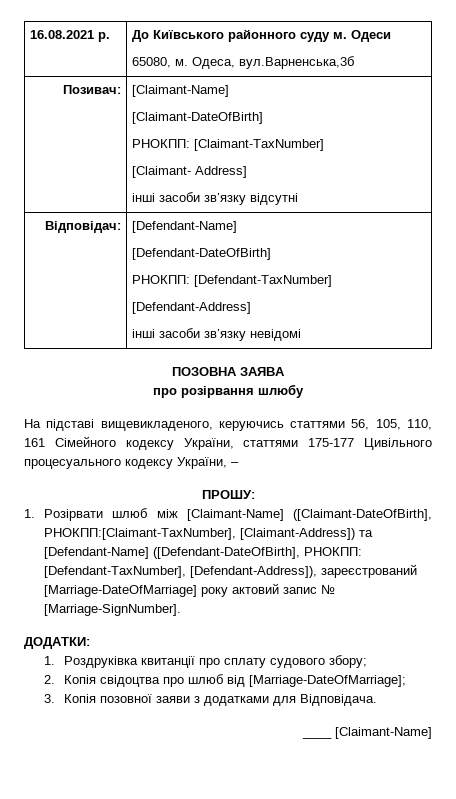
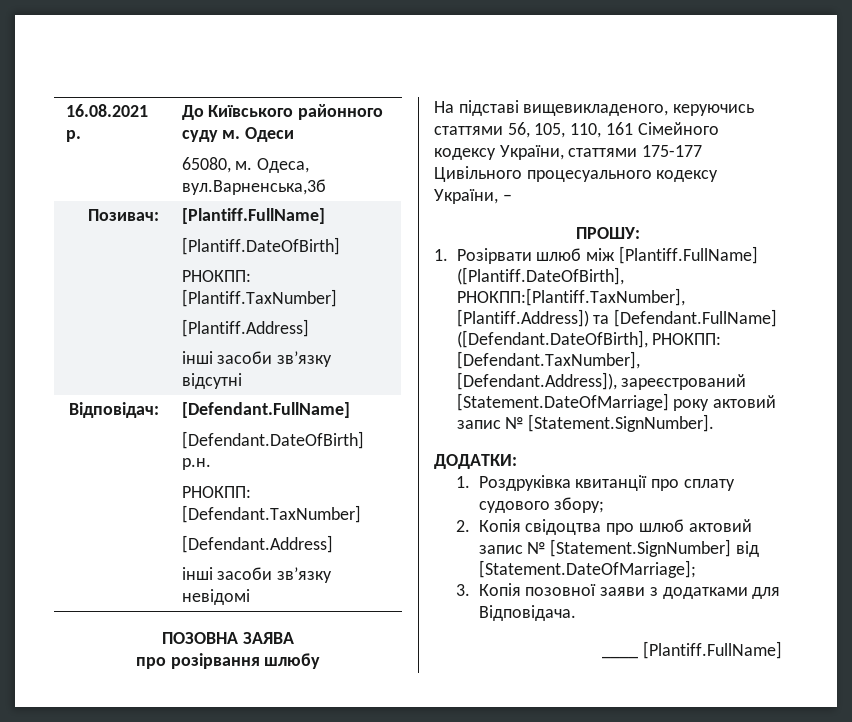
[131,85,229,97] [131,112,263,124] [131,139,324,151] [131,166,247,178] [Claimant-Name] // [Claimant-DateOfBirth] // РНОКПП: [Claimant-TaxNumber] // [Claimant- Address] -> [181,208,325,224] [181,237,340,255] [181,270,251,282] [181,289,337,307] [181,319,309,337] [Plantiff.FullName] // [Plantiff.DateOfBirth] // РНОКПП: [Plantiff.TaxNumber] // [Plantiff.Address]
[131,221,237,233] [131,248,271,260] [131,275,332,287] [131,302,251,314] [Defendant-Name] // [Defendant-DateOfBirth] // РНОКПП: [Defendant-TaxNumber] // [Defendant-Address] -> [181,402,350,418] [181,431,364,449] [181,458,211,470] [181,486,251,498] [181,505,361,523] [181,535,333,553] [Defendant.FullName] // [Defendant.DateOfBirth] р.н. // РНОКПП: [Defendant.TaxNumber] // [Defendant.Address]
[186,509,432,521] [44,528,374,540] [44,547,363,559] [44,564,418,578] [44,585,198,597] [Claimant-Name] ([Claimant-DateOfBirth], РНОКПП:[Claimant-TaxNumber], [Claimant-Address]) та [Defendant-Name] ([Defendant-DateOfBirth], РНОКПП: [Defendant-TaxNumber], [Defendant-Address]), зареєстрований [Marriage-DateOfMarriage] -> [618,246,758,264] [456,267,624,285] [456,288,685,306] [456,309,778,327] [456,330,722,348] [456,351,640,369] [456,372,747,390] [456,393,669,411] [Plantiff.FullName] ([Plantiff.DateOfBirth], РНОКПП:[Plantiff.TaxNumber], [Plantiff.Address]) та [Defendant.FullName] ([Defendant.DateOfBirth], РНОКПП: [Defendant.TaxNumber], [Defendant.Address]), зареєстрований [Statement.DateOfMarriage]
[44,604,182,616] [Marriage-SignNumber]. -> [528,414,715,432] [Statement.SignNumber].
[227,675,407,687] від [Marriage-DateOfMarriage]; -> [688,519,752,532] [478,539,759,557] [478,560,696,578] актовий запис № [Statement.SignNumber] від [Statement.DateOfMarriage];
[335,727,432,739] [Claimant-Name] -> [643,641,782,659] [Plantiff.FullName]

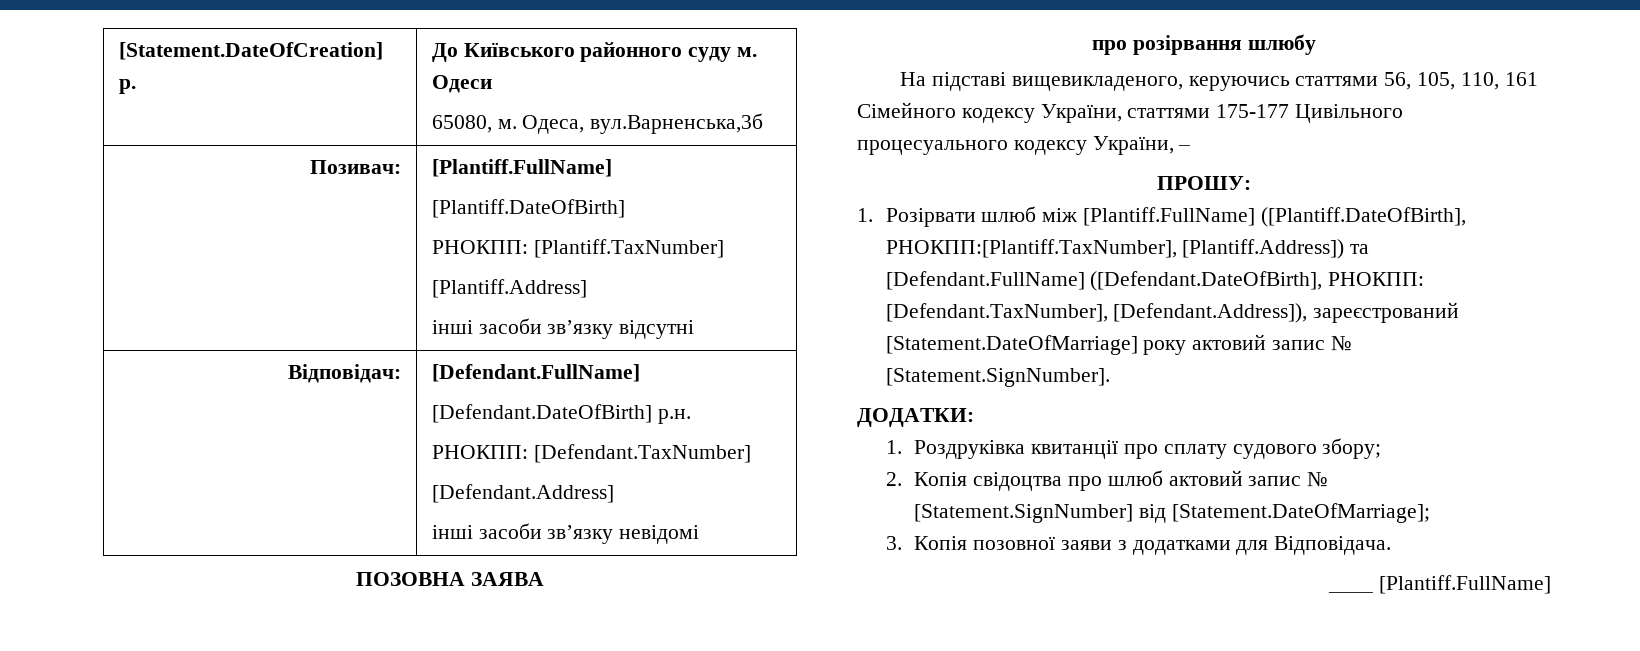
[65,104,148,117] 16.08.2021 -> [118,42,383,60] [Statement.DateOfCreation]

